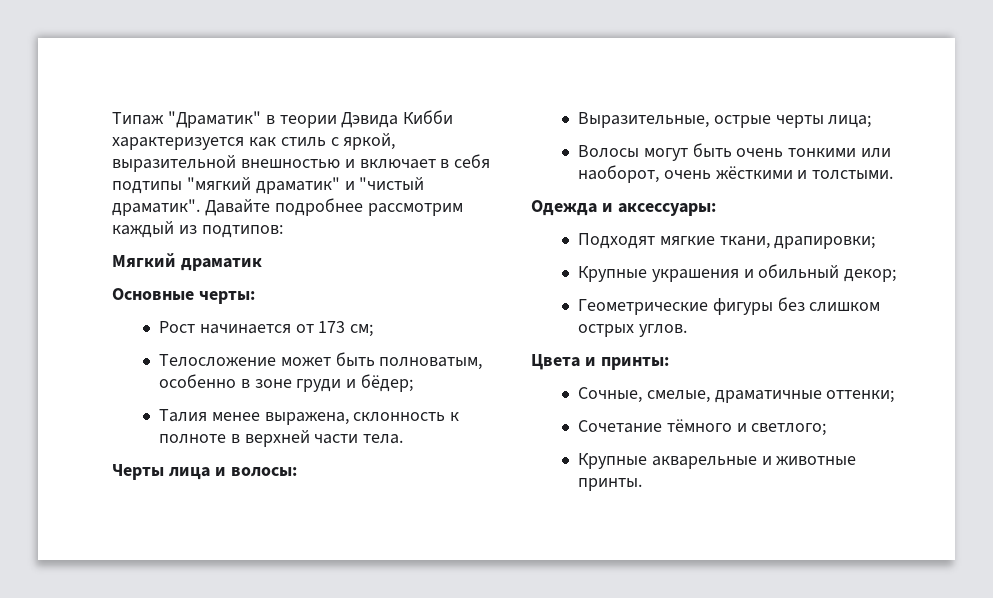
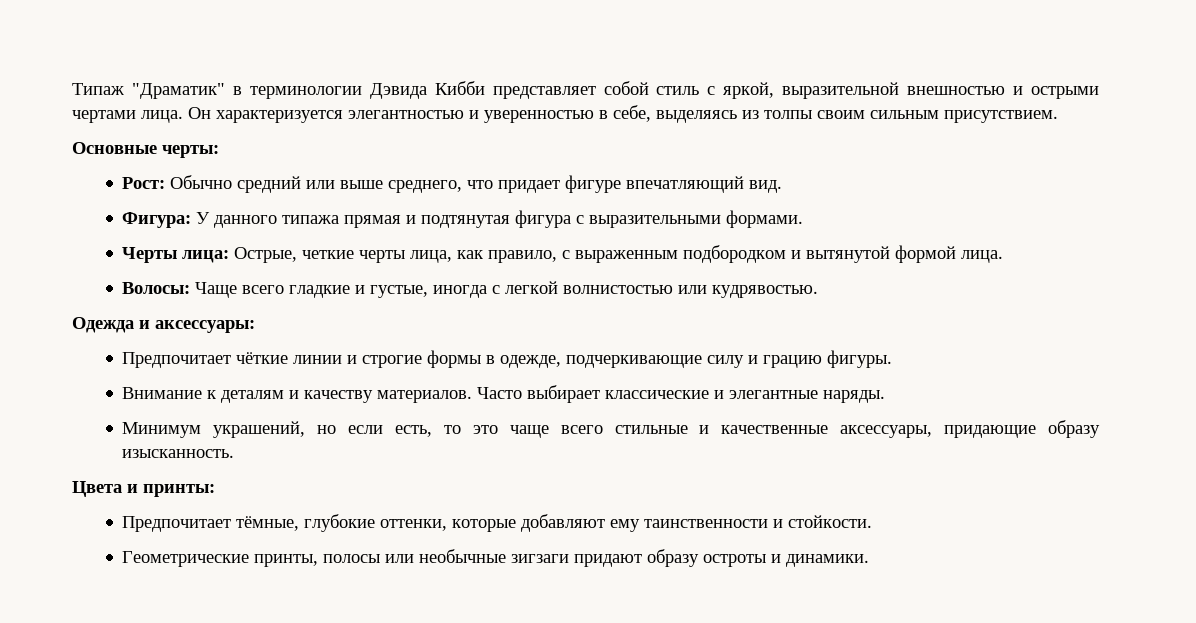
[279,115,337,128] теории -> [249,86,362,99] терминологии
[112,137,276,150] характеризуется как -> [492,81,649,99] представляет собой
[359,154,491,169] [112,177,425,194] [112,198,463,216] [112,221,283,238] [112,253,262,271] [112,288,255,304] [158,321,374,337] [158,352,483,370] [158,374,414,392] [158,409,460,425] [158,430,404,447] [112,464,297,480] [577,112,872,128] [577,143,892,161] [577,165,894,183] [531,200,716,216] [577,233,876,249] [577,264,897,282] [577,297,881,315] [577,324,687,337] [531,354,669,370] [577,387,895,403] [577,419,827,436] [577,453,857,469] [577,478,642,491] включает в себя подтипы "мягкий драматик" и "чистый драматик". Давайте подробнее рассмотрим каждый из подтипов: // Мягкий драматик // Основные черты: // Рост начинается от 173 см; // Телосложение может быть полноватым, особенно в зоне груди и бёдер; // Талия менее выражена, склонность к полноте в верхней части тела. // Черты лица и волосы: // Выразительные, острые черты лица; // Волосы могут быть очень тонкими или наоборот, очень жёсткими и толстыми. // Одежда и аксессуары: // Подходят мягкие ткани, драпировки; // Крупные украшения и обильный декор; // Геометрические фигуры без слишком острых углов. // Цвета и принты: // Сочные, смелые, драматичные оттенки; // Сочетание тёмного и светлого; // Крупные акварельные и животные принты. -> [1031,86,1100,99] [72,105,1058,123] [72,142,219,158] [122,175,783,193] [122,210,804,228] [122,245,1004,263] [122,281,819,298] [72,317,255,333] [122,350,893,368] [122,385,886,403] [122,420,1100,438] [122,449,235,458] [72,481,215,497] [122,514,873,532] [122,549,870,567] острыми чертами лица. Он характеризуется элегантностью и уверенностью в себе, выделяясь из толпы своим сильным присутствием. // Основные черты: // Рост: Обычно средний или выше среднего, что придает фигуре впечатляющий вид. // Фигура: У данного типажа прямая и подтянутая фигура с выразительными формами. // Черты лица: Острые, четкие черты лица, как правило, с выраженным подбородком и вытянутой формой лица. // Волосы: Чаще всего гладкие и густые, иногда с легкой волнистостью или кудрявостью. // Одежда и аксессуары: // Предпочитает чёткие линии и строгие формы в одежде, подчеркивающие силу и грацию фигуры. // Внимание к деталям и качеству материалов. Часто выбирает классические и элегантные наряды. // Минимум украшений, но если есть, то это чаще всего стильные и качественные аксессуары, придающие образу изысканность. // Цвета и принты: // Предпочитает тёмные, глубокие оттенки, которые добавляют ему таинственности и стойкости. // Геометрические принты, полосы или необычные зигзаги придают образу остроты и динамики.

